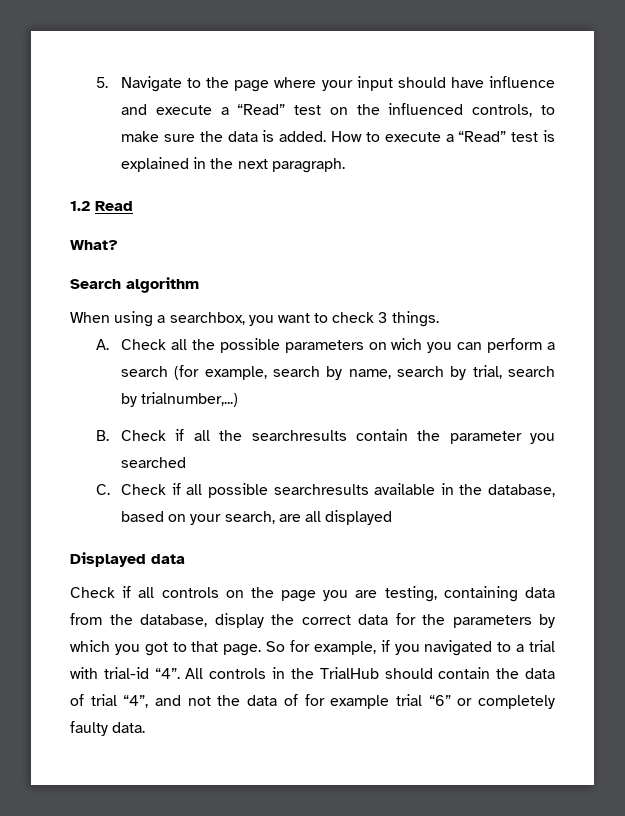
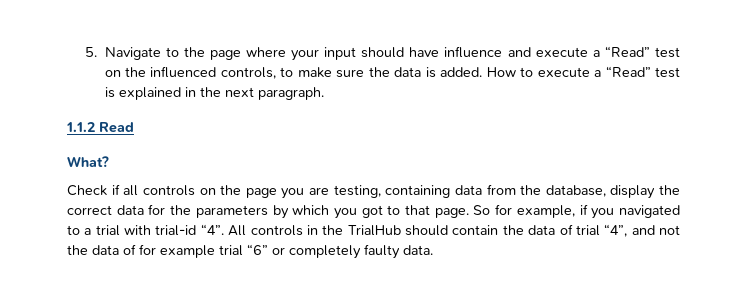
[70,201,90,211] 1.2 -> [66,122,95,132] 1.1.2
[70,277,199,293] [70,311,439,327] [95,338,555,353] [121,365,555,380] [121,392,239,407] [95,429,555,444] [121,457,187,468] [95,483,555,498] [121,510,393,525] [70,552,185,567] // Search algorithm // When using a searchbox, you want to check 3 things. // A. Check all the possible parameters on wich you can perform a search (for example, search by name, search by trial, search by trialnumber,...) // B. Check if all the searchresults contain the parameter you searched // C. Check if all possible searchresults available in the database, based on your search, are all displayed // Displayed data -> (109, 161) none

